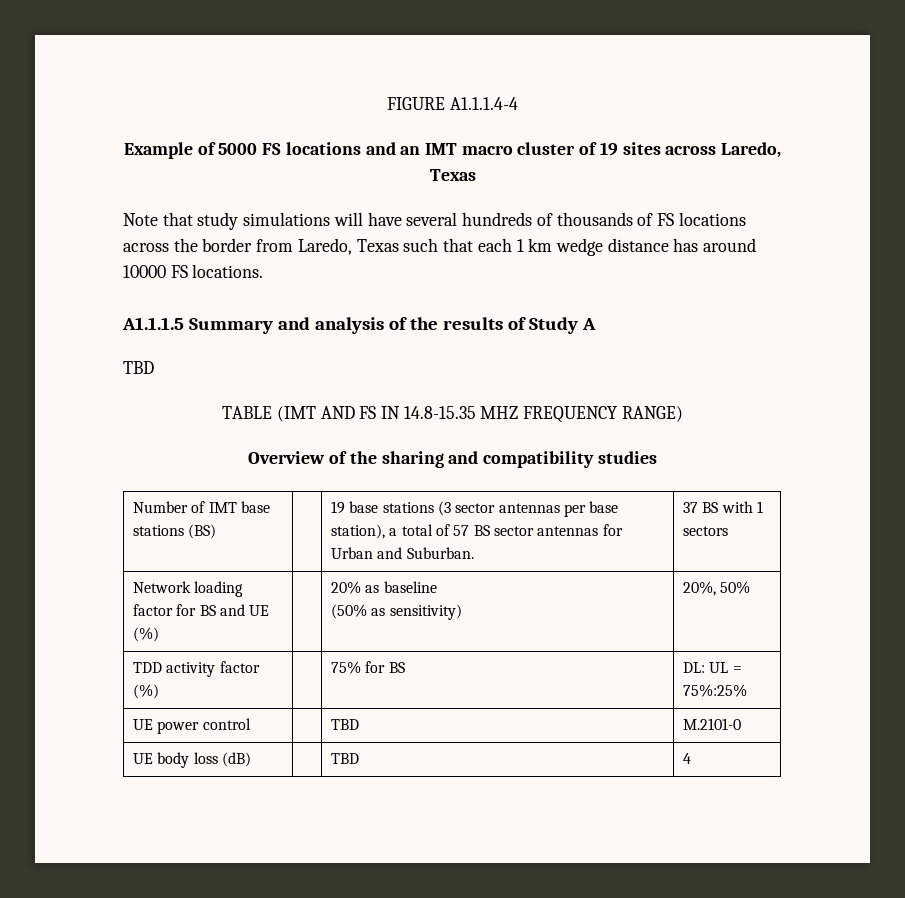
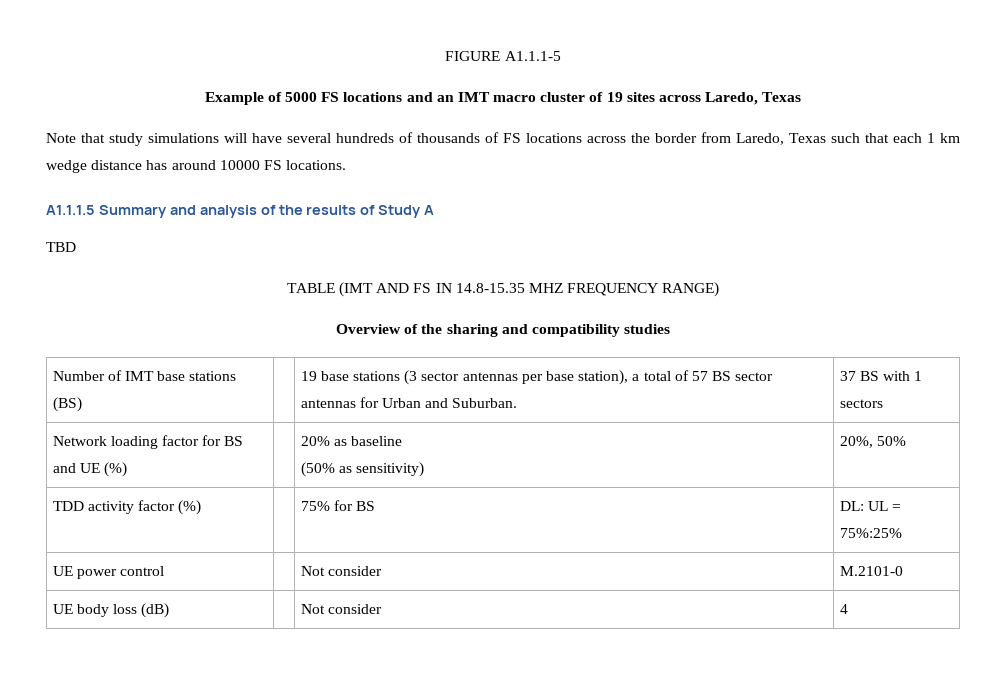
[449,97,518,110] A1.1.1.4-4 -> [504,51,561,61] A1.1.1-5
[331,719,360,730] TBD -> [300,566,382,576] Not consider
[331,753,360,764] TBD -> [300,604,382,614] Not consider

